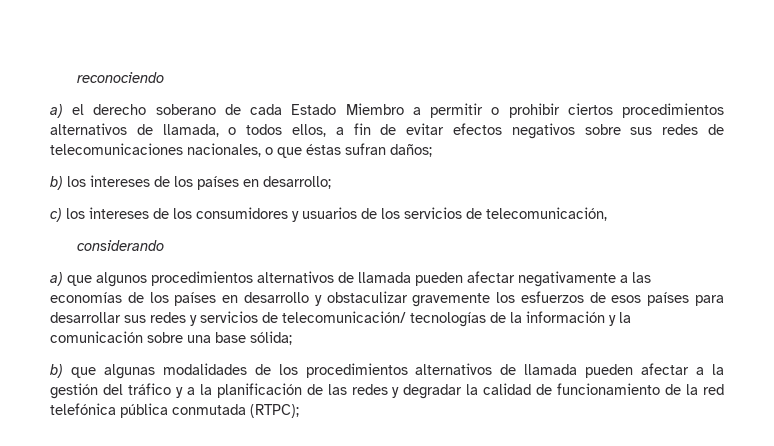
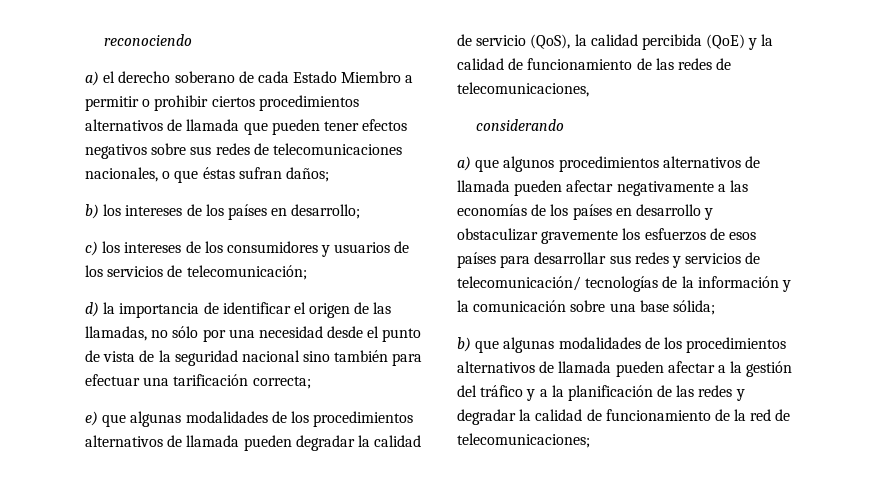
[162,123,445,137] llamada, o todos ellos, a fin de evitar -> [186,119,359,135] llamada que pueden tener
[486,207,607,221] telecomunicación, -> [186,265,307,280] [85,302,392,318] [85,326,422,342] [85,350,423,366] [85,374,311,389] [85,411,414,427] [85,435,422,451] [457,34,774,50] [457,58,732,70] [457,82,589,97] telecomunicación; // d) la importancia de identificar el origen de las llamadas, no sólo por una necesidad desde el punto de vista de la seguridad nacional sino también para efectuar una tarificación correcta; // e) que algunas modalidades de los procedimientos alternativos de llamada pueden degradar la calidad de servicio (QoS), la calidad percibida (QoE) y la calidad de funcionamiento de las redes de telecomunicaciones,
[50,403,299,418] telefónica pública conmutada (RTPC); -> [775,409,791,421] [457,433,590,448] de telecomunicaciones;

